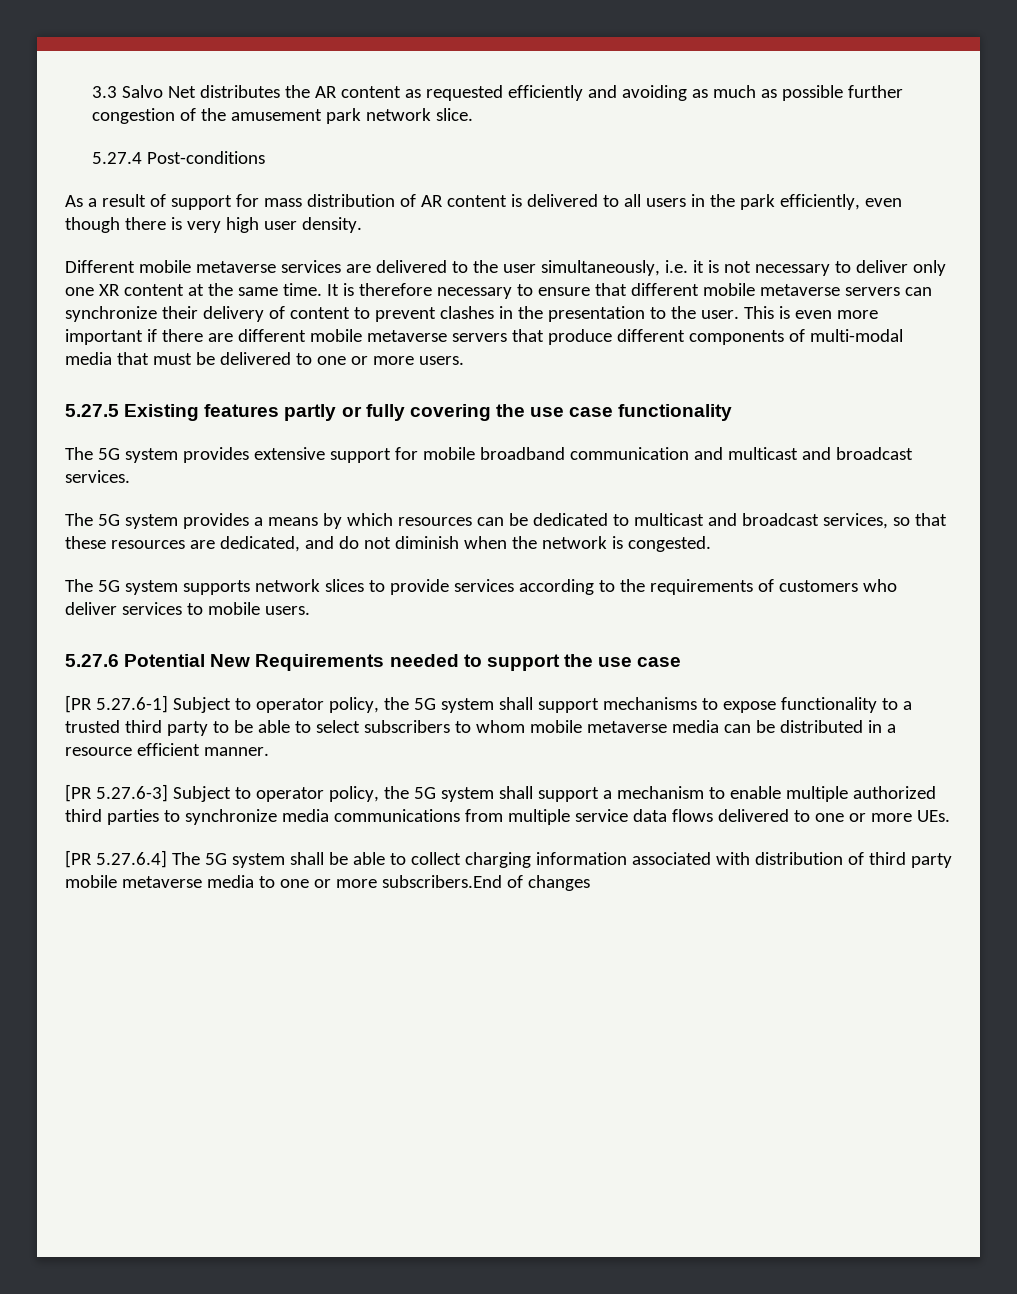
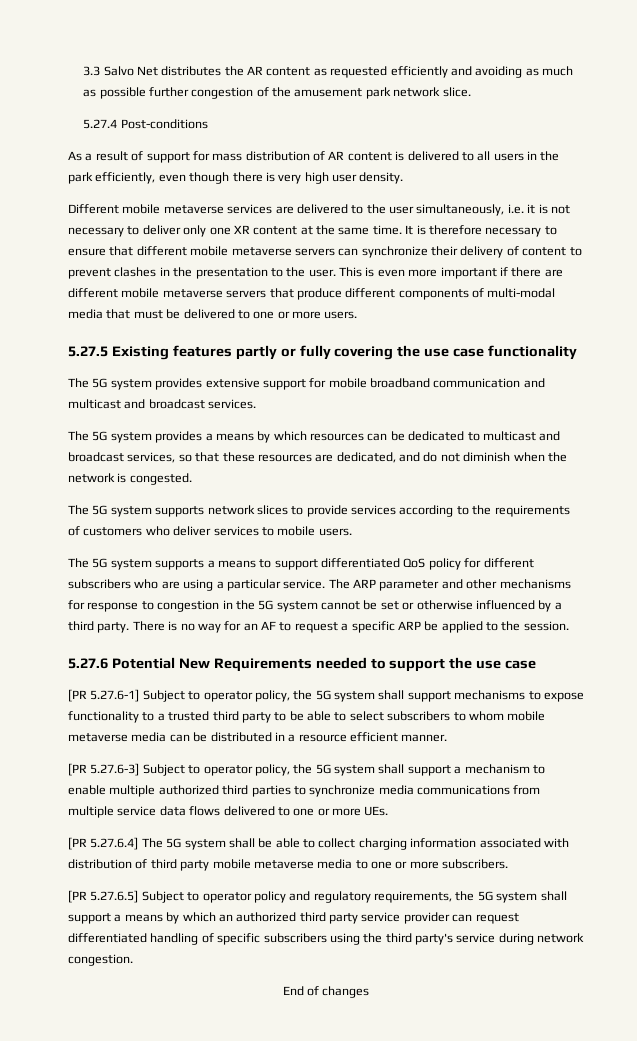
(310, 610) none -> [68,558,534,570] [68,579,571,591] [68,600,562,612] [68,621,569,633] // The 5G system supports a means to support differentiated QoS policy for different subscribers who are using a particular service. The ARP parameter and other mechanisms for response to congestion in the 5G system cannot be set or otherwise influenced by a third party. There is no way for an AF to request a specific ARP be applied to the session.
[381,875,502,888] subscribers.End -> [442,859,509,869] [68,890,567,903] [68,912,519,924] [68,933,585,945] [68,954,133,966] [282,986,304,996] subscribers. // [PR 5.27.6.5] Subject to operator policy and regulatory requirements, the 5G system shall support a means by which an authorized third party service provider can request differentiated handling of specific subscribers using the third party's service during network congestion. // End

